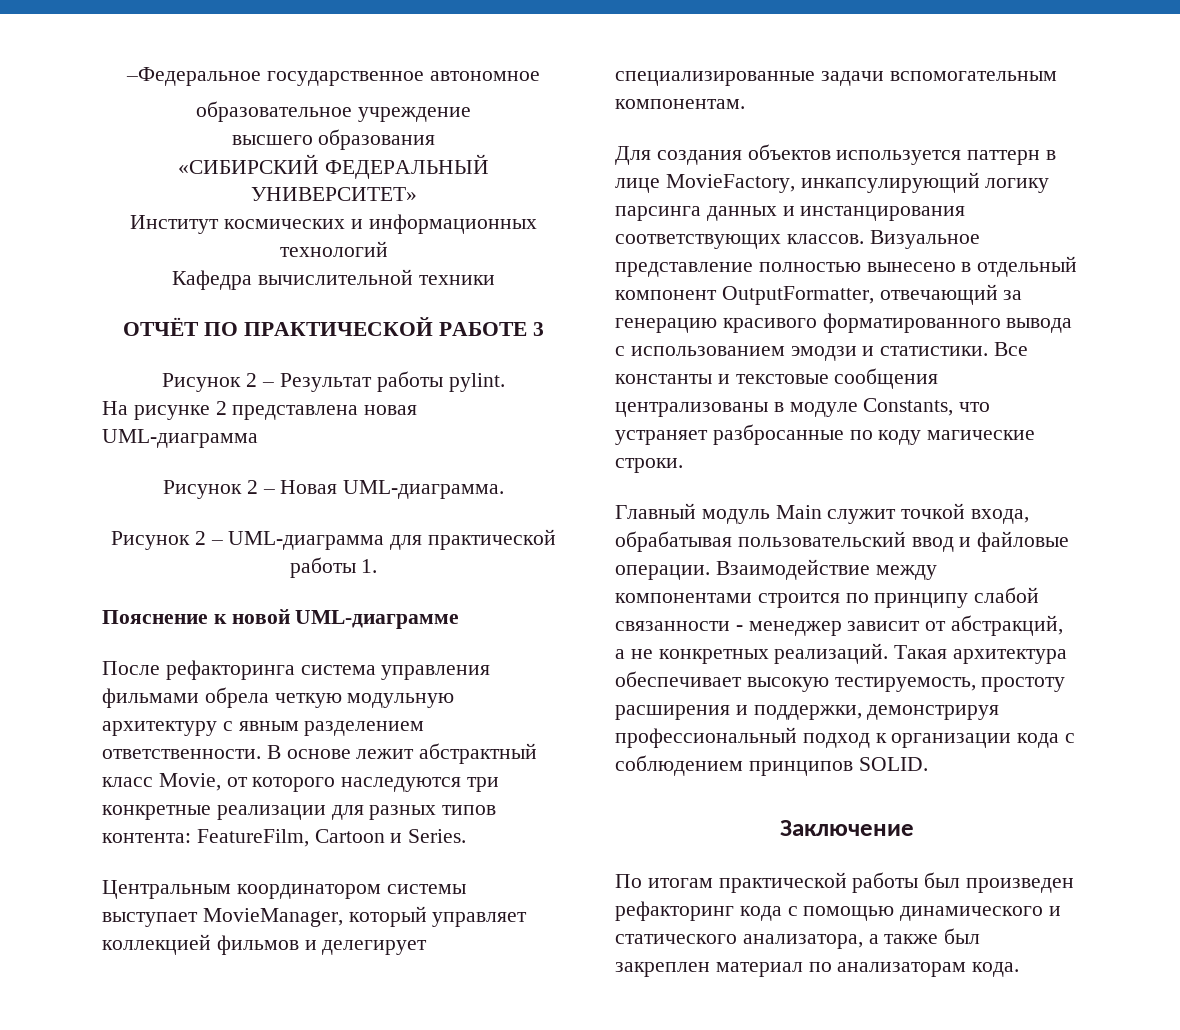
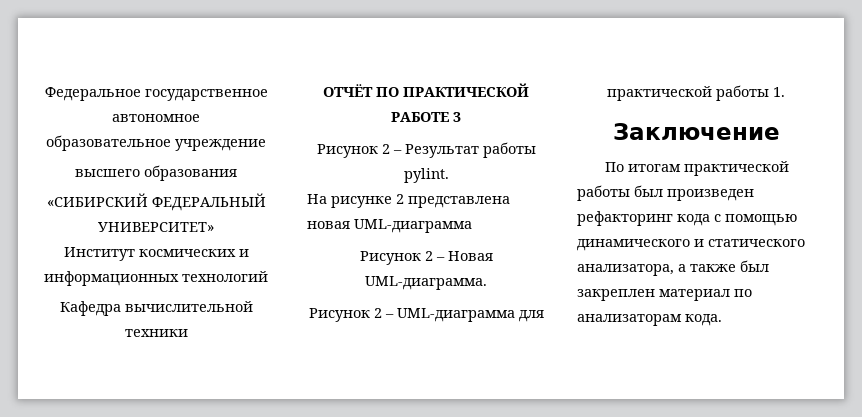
[126,67,262,86] –Федеральное -> [44,87,141,101] Федеральное
[102,609,460,629] [102,660,491,680] [102,687,455,708] [102,721,425,736] [102,743,538,764] [102,773,500,792] [102,805,497,820] [102,829,467,847] [102,880,466,899] [102,906,528,927] [102,934,428,955] [615,71,1057,86] [615,99,745,109] [615,144,1057,165] [615,172,1050,193] [615,206,966,221] [615,230,980,249] [615,256,1078,277] [615,284,1023,305] [615,313,1073,333] [615,342,1029,361] [615,368,939,389] [615,398,991,417] [615,424,1036,445] [615,458,683,473] [615,503,1030,524] [615,531,1070,552] [615,559,937,580] [615,587,1040,608] [615,615,1064,636] [615,643,1068,664] [615,671,1066,692] [615,705,1000,720] [615,727,1076,748] [615,755,928,776] // Пояснение к новой UML-диаграмме // После рефакторинга система управления фильмами обрела четкую модульную архитектуру с явным разделением ответственности. В основе лежит абстрактный класс Movie, от которого наследуются три конкретные реализации для разных типов контента: FeatureFilm, Cartoon и Series. // Центральным координатором системы выступает MovieManager, который управляет коллекцией фильмов и делегирует специализированные задачи вспомогательным компонентам. // Для создания объектов используется паттерн в лице MovieFactory, инкапсулирующий логику парсинга данных и инстанцирования соответствующих классов. Визуальное представление полностью вынесено в отдельный компонент OutputFormatter, отвечающий за генерацию красивого форматированного вывода с использованием эмодзи и статистики. Все константы и текстовые сообщения централизованы в модуле Constants, что устраняет разбросанные по коду магические строки. // Главный модуль Main служит точкой входа, обрабатывая пользовательский ввод и файловые операции. Взаимодействие между компонентами строится по принципу слабой связанности - менеджер зависит от абстракций, а не конкретных реализаций. Такая архитектура обеспечивает высокую тестируемость, простоту расширения и поддержки, демонстрируя профессиональный подход к организации кода с соблюдением принципов SOLID. -> (785, 92) none

